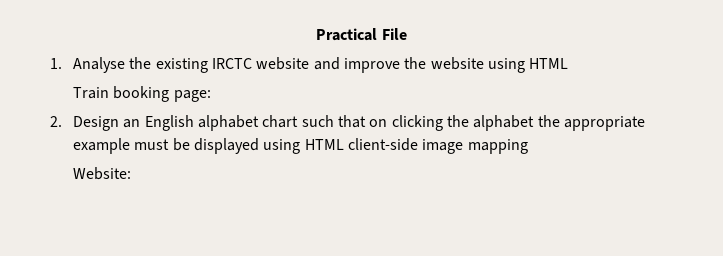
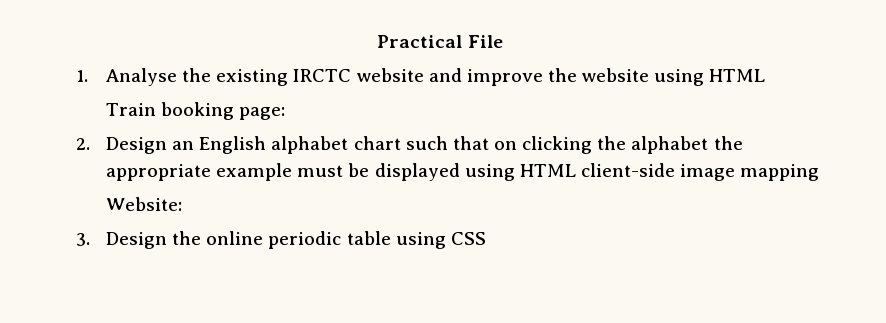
(132, 173) none -> [75,231,486,249] // 3. Design the online periodic table using CSS

